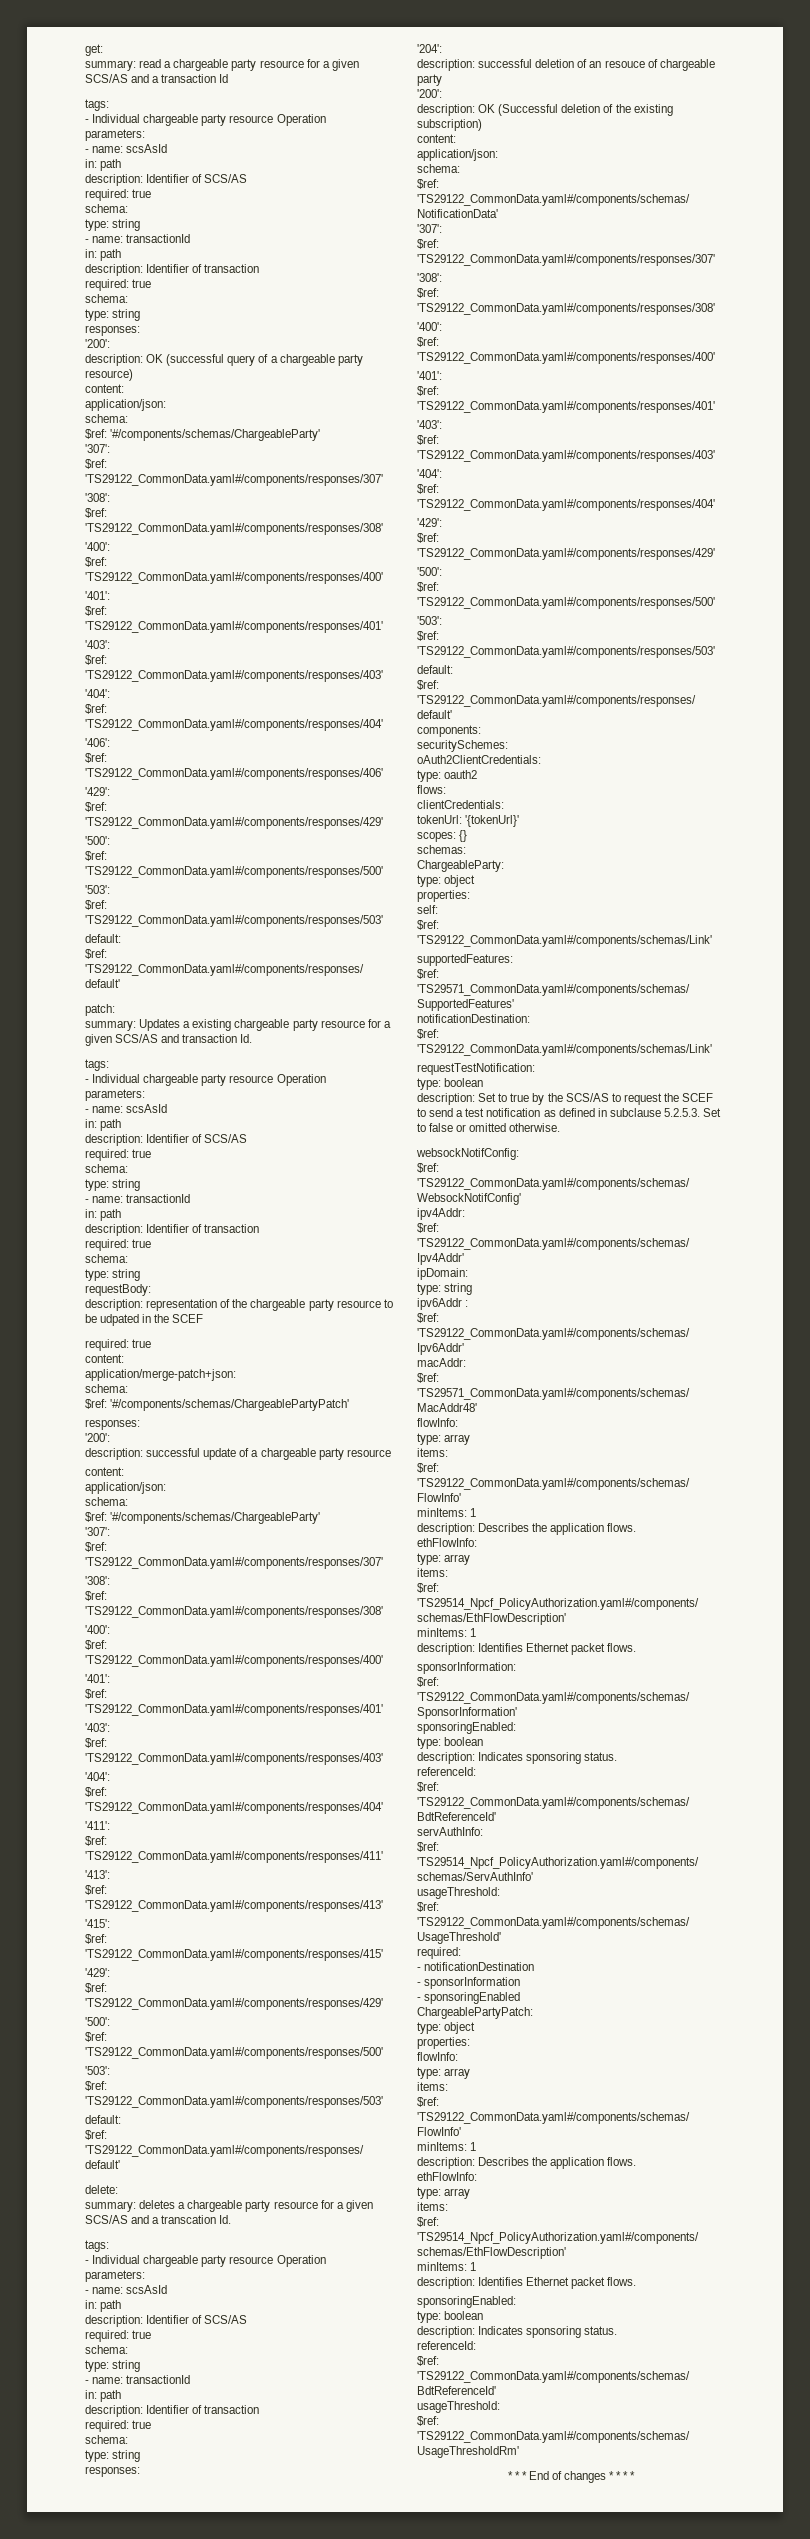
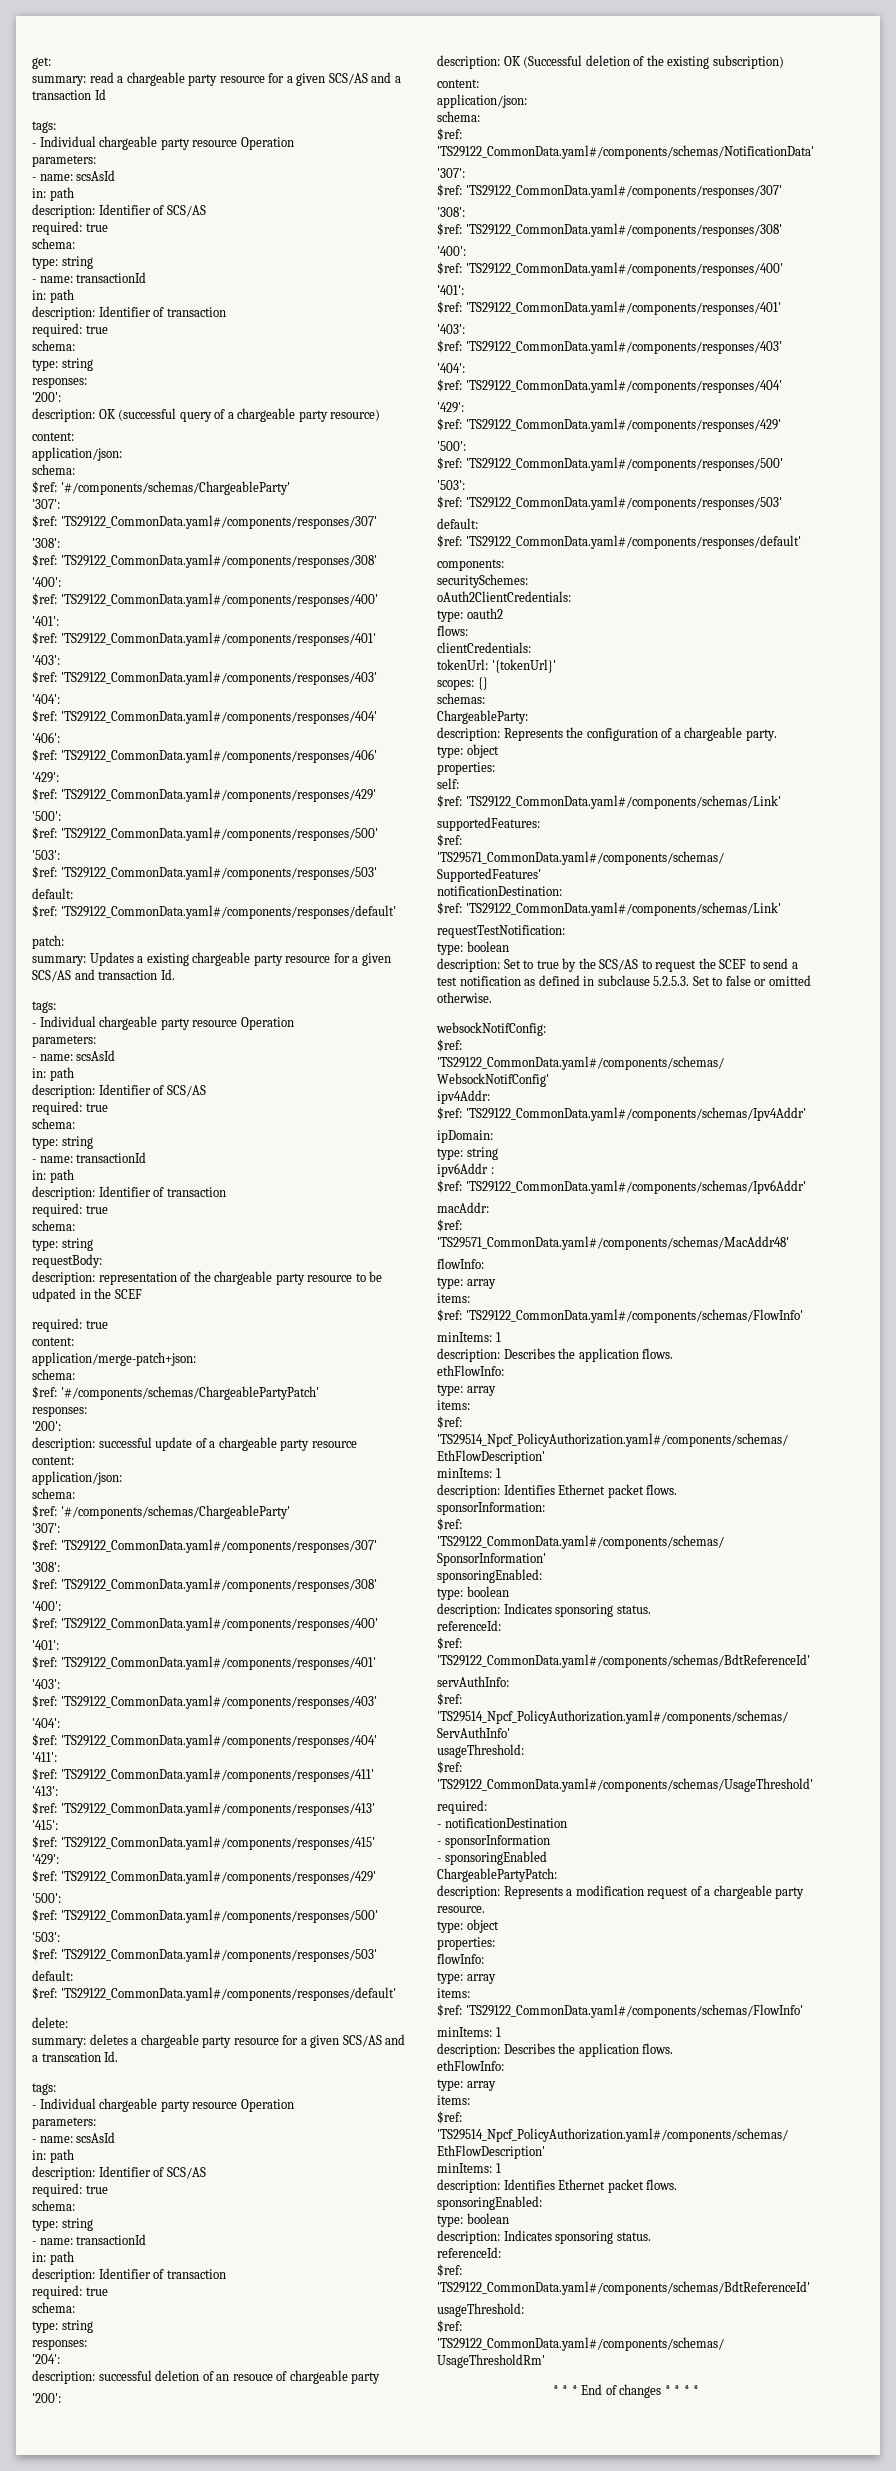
(504, 866) none -> [437,727,777,741] // description: Represents the configuration of a chargeable party.
(533, 2013) none -> [437,1885,805,1899] [437,1906,485,1913] // description: Represents a modification request of a chargeable party resource.

